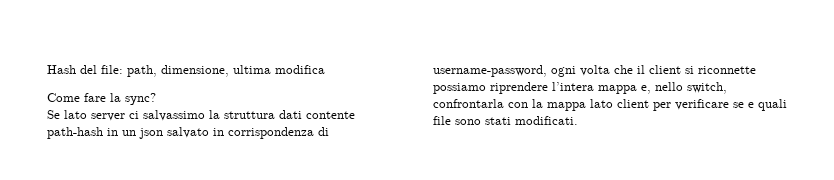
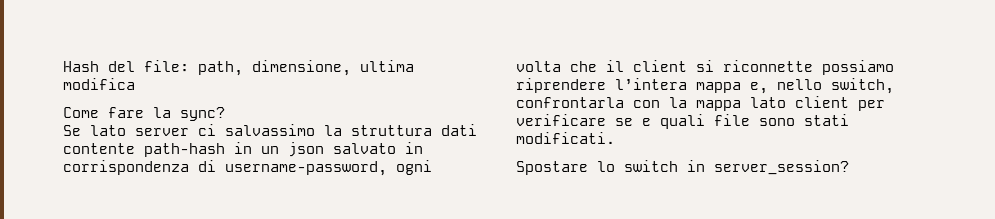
(578, 120) none -> [516,160,849,175] // Spostare lo switch in server_session?

